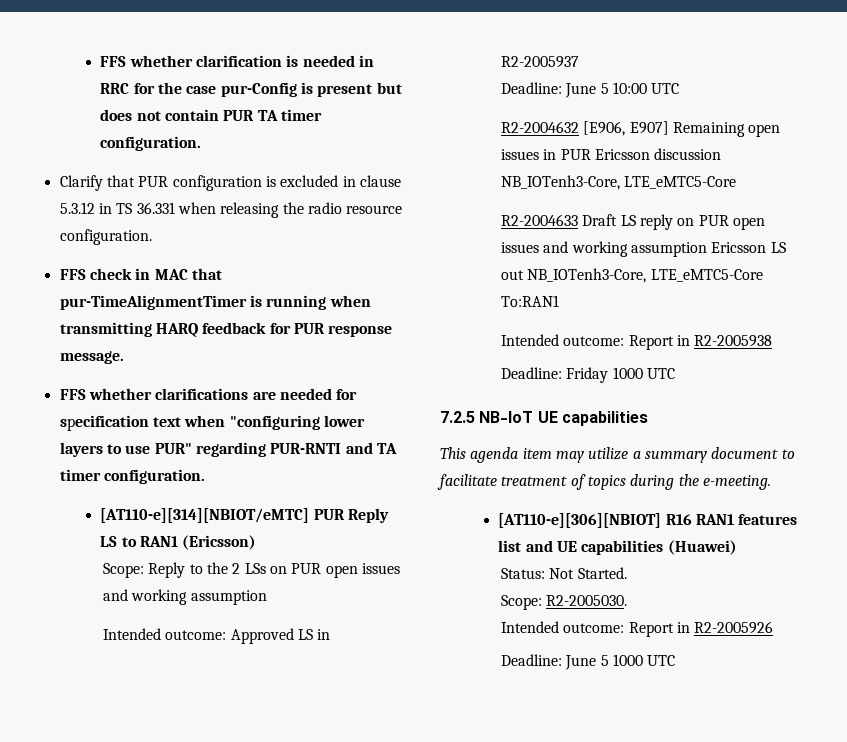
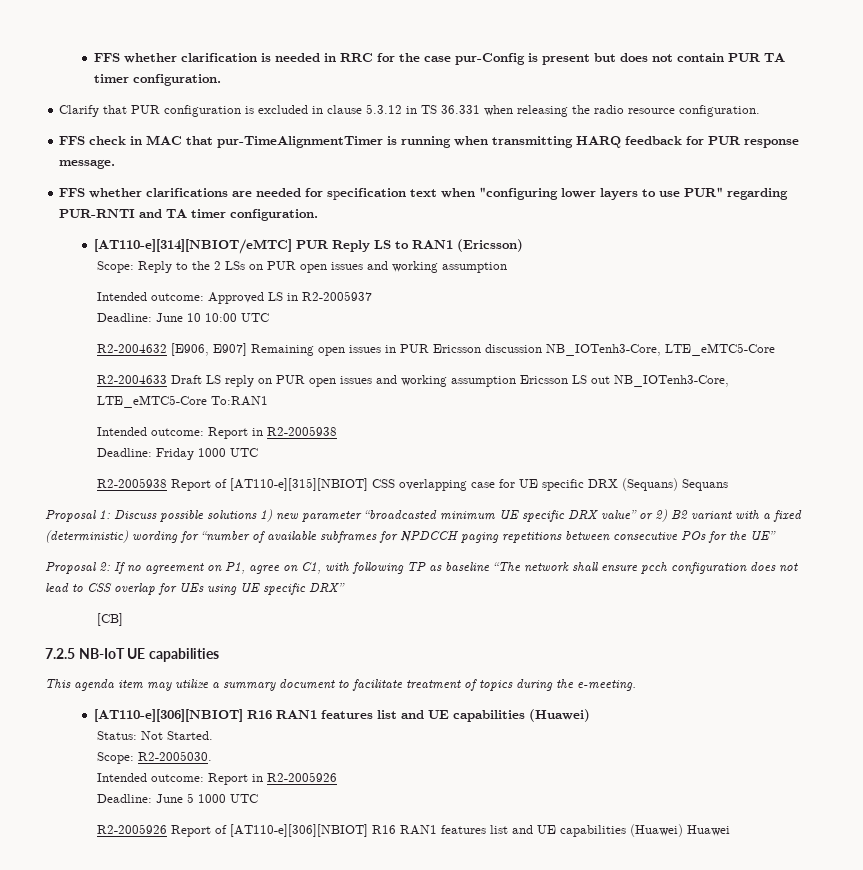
[600,83,609,94] 5 -> [187,313,202,322] 10
(676, 373) none -> [97,478,729,491] [45,509,802,522] [45,530,776,543] [45,562,798,574] [45,583,345,595] [97,613,124,626] // R2-2005938 Report of [AT110-e][315][NBIOT] CSS overlapping case for UE specific DRX (Sequans) Sequans // Proposal 1: Discuss possible solutions 1) new parameter “broadcasted minimum UE specific DRX value” or 2) B2 variant with a fixed (deterministic) wording for “number of available subframes for NPDCCH paging repetitions between consecutive POs for the UE” // Proposal 2: If no agreement on P1, agree on C1, with following TP as baseline “The network shall ensure pcch configuration does not lead to CSS overlap for UEs using UE specific DRX” // [CB]
(676, 660) none -> [97,824,731,837] // R2-2005926 Report of [AT110-e][306][NBIOT] R16 RAN1 features list and UE capabilities (Huawei) Huawei

